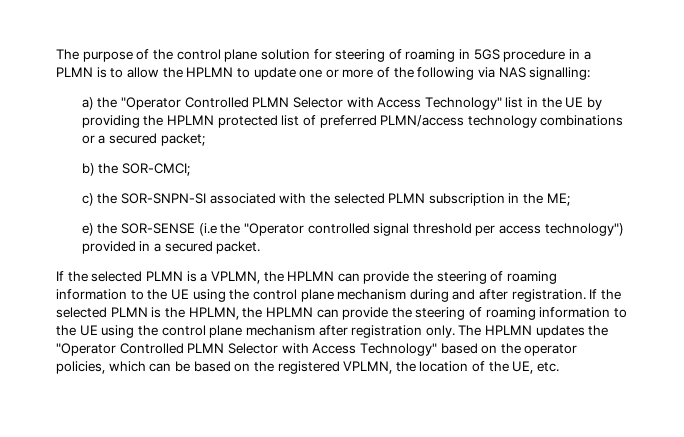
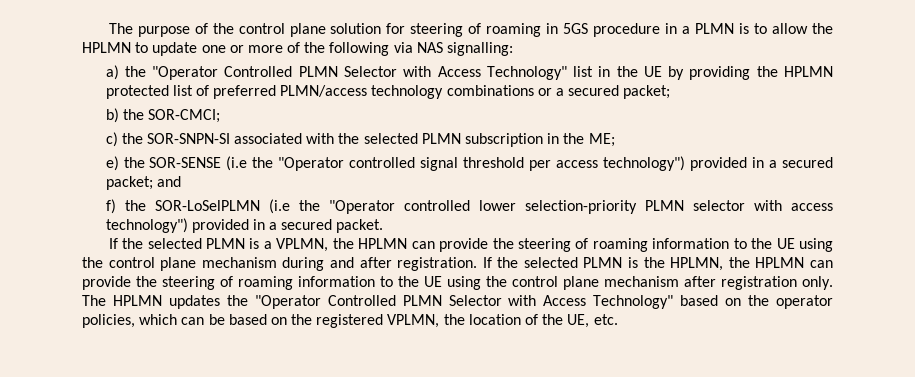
(213, 246) none -> [105,176,181,190] [105,199,833,214] [105,218,333,233] packet; and // f) the SOR-LoSelPLMN (i.e the "Operator controlled lower selection-priority PLMN selector with access technology") provided in a secured

